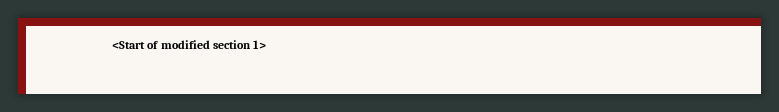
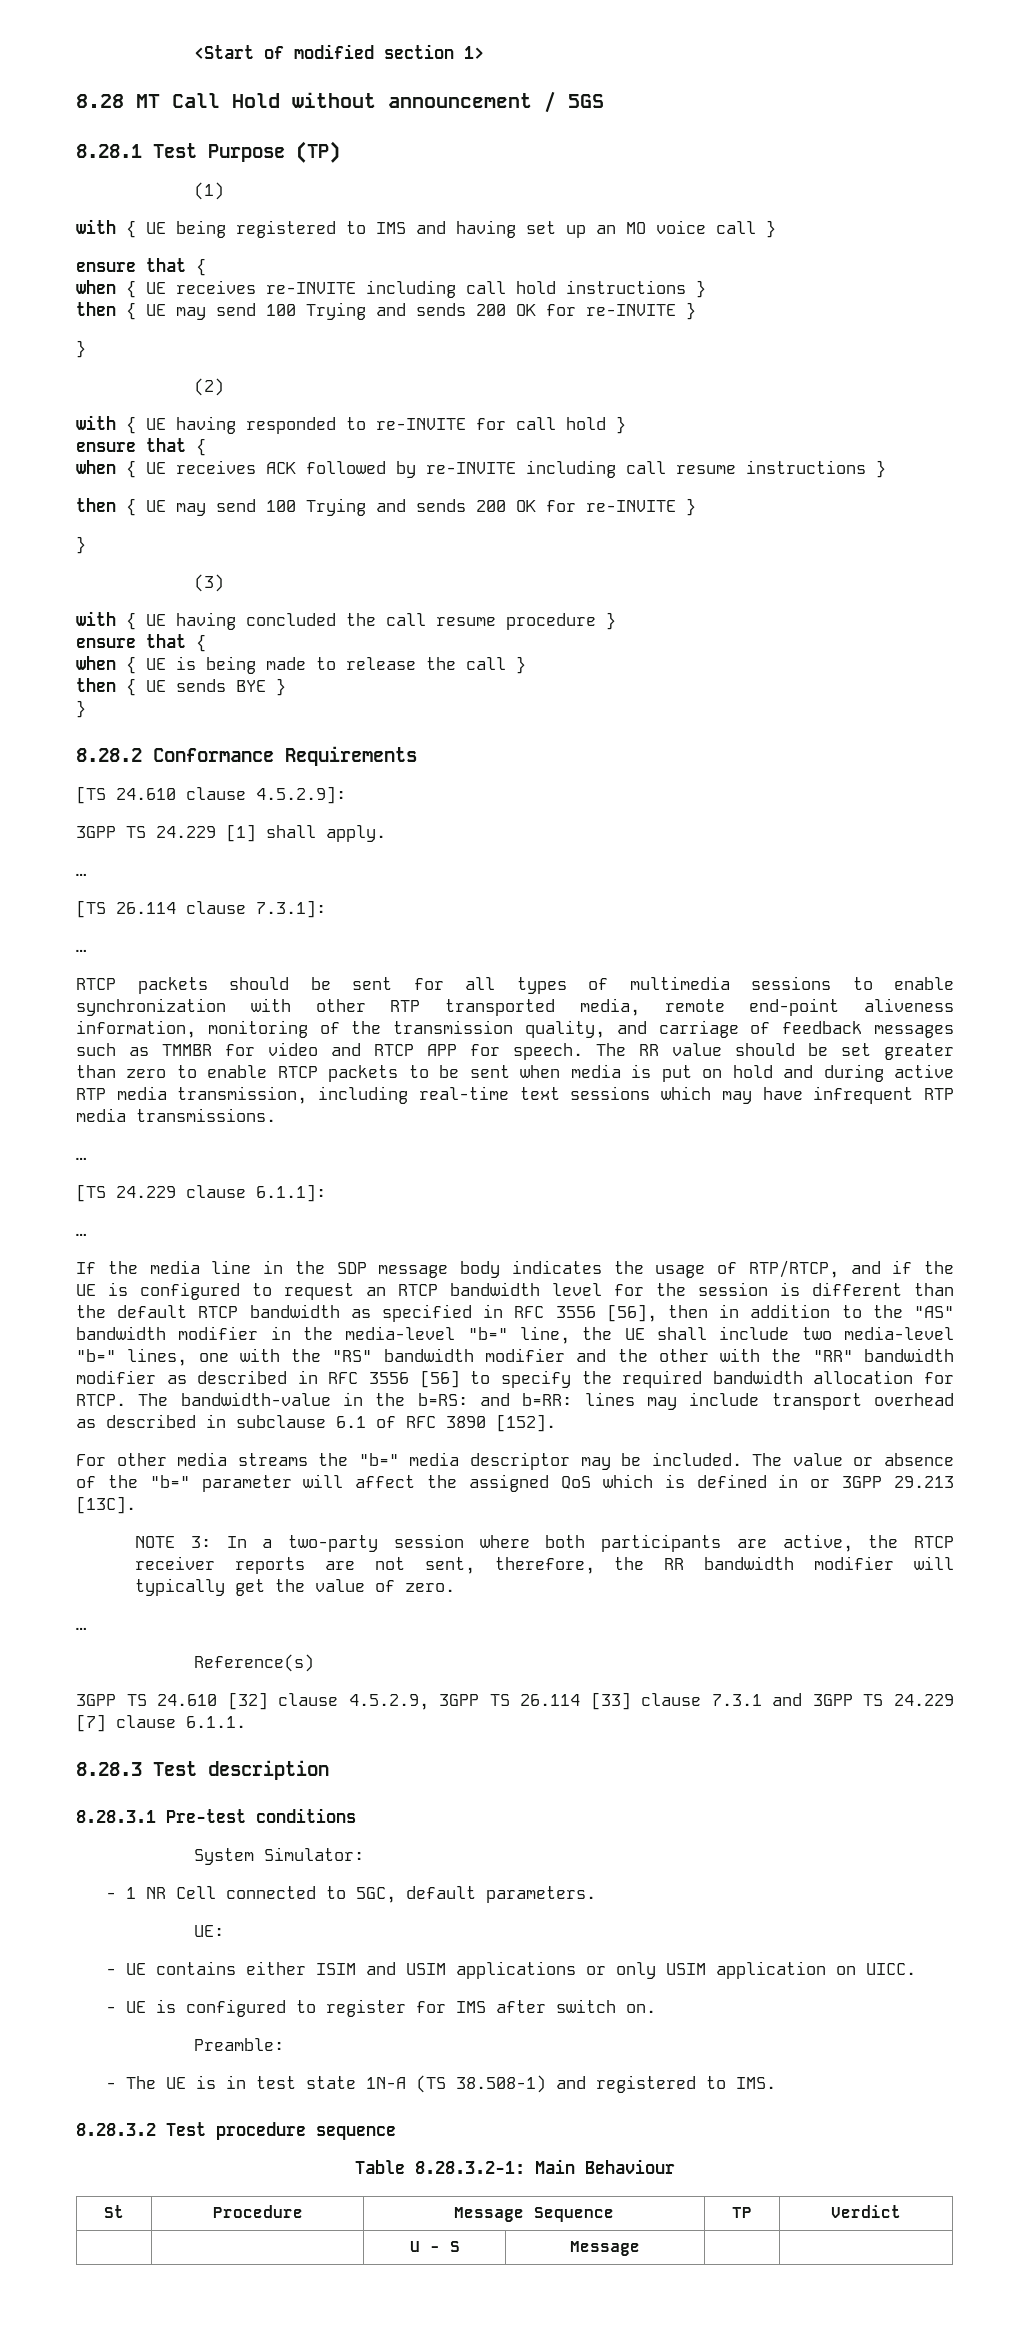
(267, 44) none -> [76,91,604,113] [76,141,340,163] [194,182,225,200] [76,219,776,238] [76,258,206,276] [76,280,706,298] [76,302,696,320] [76,340,86,358] [194,378,225,396] [76,415,626,434] [76,438,206,456] [76,460,886,478] [76,498,696,516] [76,536,86,554] [194,574,225,592] [76,611,616,630] [76,634,206,652] [76,656,526,674] [76,678,286,696] [76,700,86,718] [76,746,417,766] [76,786,346,804] [76,824,386,842] [76,873,86,876] [76,900,326,918] [76,949,86,952] [76,976,954,994] [76,998,954,1016] [76,1020,954,1038] [76,1042,954,1060] [76,1064,955,1082] [76,1086,955,1104] [76,1108,276,1122] [76,1157,86,1160] [76,1184,326,1202] [76,1233,86,1236] [76,1260,954,1278] [76,1282,954,1300] [76,1304,955,1322] [76,1326,955,1344] [76,1348,955,1366] [76,1370,955,1388] [76,1392,954,1410] [76,1414,556,1432] [76,1452,954,1470] [76,1474,955,1492] [76,1496,136,1514] [135,1534,954,1552] [135,1556,955,1574] [135,1578,456,1596] [76,1627,86,1630] [194,1654,315,1672] [76,1692,954,1710] [76,1714,246,1732] [76,1760,329,1780] [76,1808,356,1823] [194,1847,365,1865] [105,1886,596,1903] [194,1925,225,1937] [105,1961,916,1979] [105,1999,656,2017] [194,2038,285,2051] [105,2075,776,2093] [76,2122,396,2140] [355,2159,675,2174] [104,2205,124,2218] [212,2205,303,2218] [454,2207,614,2222] [732,2207,752,2218] [831,2205,901,2218] [409,2241,460,2252] [570,2241,640,2256] // 8.28 MT Call Hold without announcement / 5GS // 8.28.1 Test Purpose (TP) // (1) // with { UE being registered to IMS and having set up an MO voice call } // ensure that { // when { UE receives re-INVITE including call hold instructions } // then { UE may send 100 Trying and sends 200 OK for re-INVITE } // } // (2) // with { UE having responded to re-INVITE for call hold } // ensure that { // when { UE receives ACK followed by re-INVITE including call resume instructions } // then { UE may send 100 Trying and sends 200 OK for re-INVITE } // } // (3) // with { UE having concluded the call resume procedure } // ensure that { // when { UE is being made to release the call } // then { UE sends BYE } // } // 8.28.2 Conformance Requirements // [TS 24.610 clause 4.5.2.9]: // 3GPP TS 24.229 [1] shall apply. // … // [TS 26.114 clause 7.3.1]: // … // RTCP packets should be sent for all types of multimedia sessions to enable synchronization with other RTP transported media, remote end-point aliveness information, monitoring of the transmission quality, and carriage of feedback messages such as TMMBR for video and RTCP APP for speech. The RR value should be set greater than zero to enable RTCP packets to be sent when media is put on hold and during active RTP media transmission, including real-time text sessions which may have infrequent RTP media transmissions. // … // [TS 24.229 clause 6.1.1]: // … // If the media line in the SDP message body indicates the usage of RTP/RTCP, and if the UE is configured to request an RTCP bandwidth level for the session is different than the default RTCP bandwidth as specified in RFC 3556 [56], then in addition to the "AS" bandwidth modifier in the media-level "b=" line, the UE shall include two media-level "b=" lines, one with the "RS" bandwidth modifier and the other with the "RR" bandwidth modifier as described in RFC 3556 [56] to specify the required bandwidth allocation for RTCP. The bandwidth-value in the b=RS: and b=RR: lines may include transport overhead as described in subclause 6.1 of RFC 3890 [152]. // For other media streams the "b=" media descriptor may be included. The value or absence of the "b=" parameter will affect the assigned QoS which is defined in or 3GPP 29.213 [13C]. // NOTE 3: In a two-party session where both participants are active, the RTCP receiver reports are not sent, therefore, the RR bandwidth modifier will typically get the value of zero. // … // Reference(s) // 3GPP TS 24.610 [32] clause 4.5.2.9, 3GPP TS 26.114 [33] clause 7.3.1 and 3GPP TS 24.229 [7] clause 6.1.1. // 8.28.3 Test description // 8.28.3.1 Pre-test conditions // System Simulator: // - 1 NR Cell connected to 5GC, default parameters. // UE: // - UE contains either ISIM and USIM applications or only USIM application on UICC. // - UE is configured to register for IMS after switch on. // Preamble: // - The UE is in test state 1N-A (TS 38.508-1) and registered to IMS. // 8.28.3.2 Test procedure sequence // Table 8.28.3.2-1: Main Behaviour // St | Procedure | Message Sequence | TP | Verdict // | | U - S | Message | |

